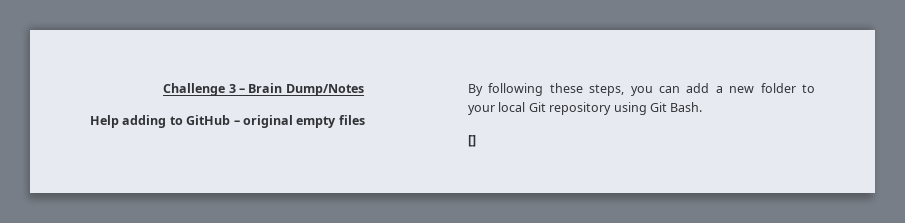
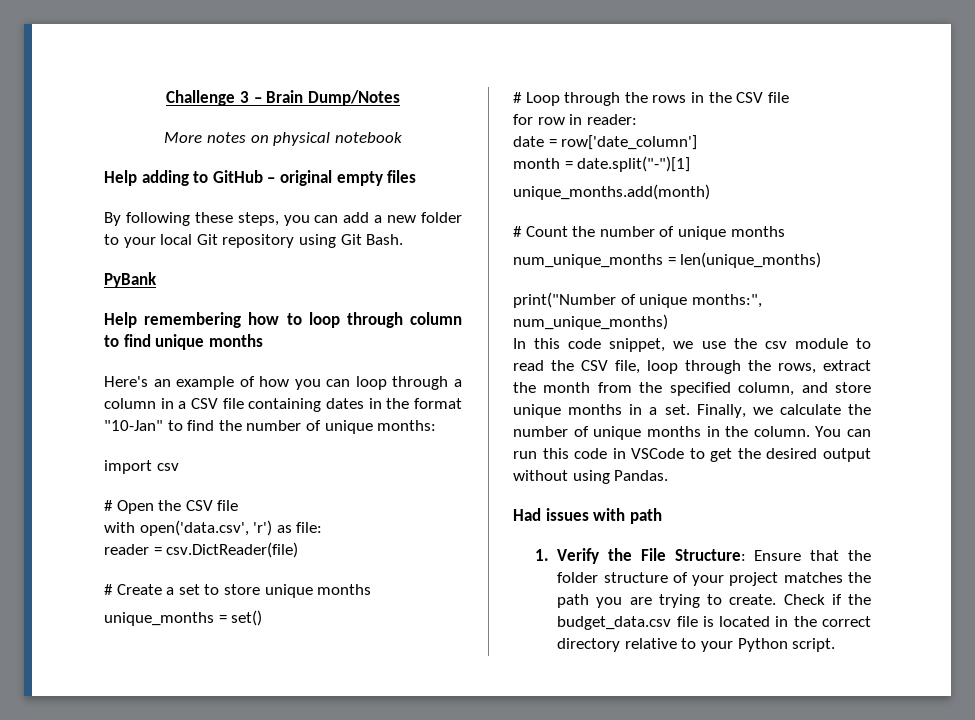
(364, 90) none -> [164,132,402,146] // More notes on physical notebook
[468,135,476,147] [] -> [104,272,157,288] [104,312,462,328] [104,334,263,350] [104,376,462,390] [104,398,463,412] [104,420,437,434] [104,460,179,474] [104,500,239,514] [104,520,323,536] [104,542,299,558] [104,584,372,598] [104,610,263,626] [513,92,789,106] [513,114,637,125] [513,135,698,150] [513,156,691,172] [513,184,710,200] [513,226,785,240] [513,252,822,268] [513,292,762,308] [513,314,668,330] [513,338,871,352] [513,360,871,374] [513,382,871,396] [513,404,871,418] [513,426,871,440] [513,448,871,462] [513,470,669,484] [513,508,662,524] [534,548,871,564] [557,572,871,586] [557,594,871,608] [557,616,871,630] [557,638,836,652] PyBank // Help remembering how to loop through column to find unique months // Here's an example of how you can loop through a column in a CSV file containing dates in the format "10-Jan" to find the number of unique months: // import csv // # Open the CSV file // with open('data.csv', 'r') as file: // reader = csv.DictReader(file) // # Create a set to store unique months // unique_months = set() // # Loop through the rows in the CSV file // for row in reader: // date = row['date_column'] // month = date.split("-")[1] // unique_months.add(month) // # Count the number of unique months // num_unique_months = len(unique_months) // print("Number of unique months:", num_unique_months) // In this code snippet, we use the csv module to read the CSV file, loop through the rows, extract the month from the specified column, and store unique months in a set. Finally, we calculate the number of unique months in the column. You can run this code in VSCode to get the desired output without using Pandas. // Had issues with path // 1. Verify the File Structure: Ensure that the folder structure of your project matches the path you are trying to create. Check if the budget_data.csv file is located in the correct directory relative to your Python script.

